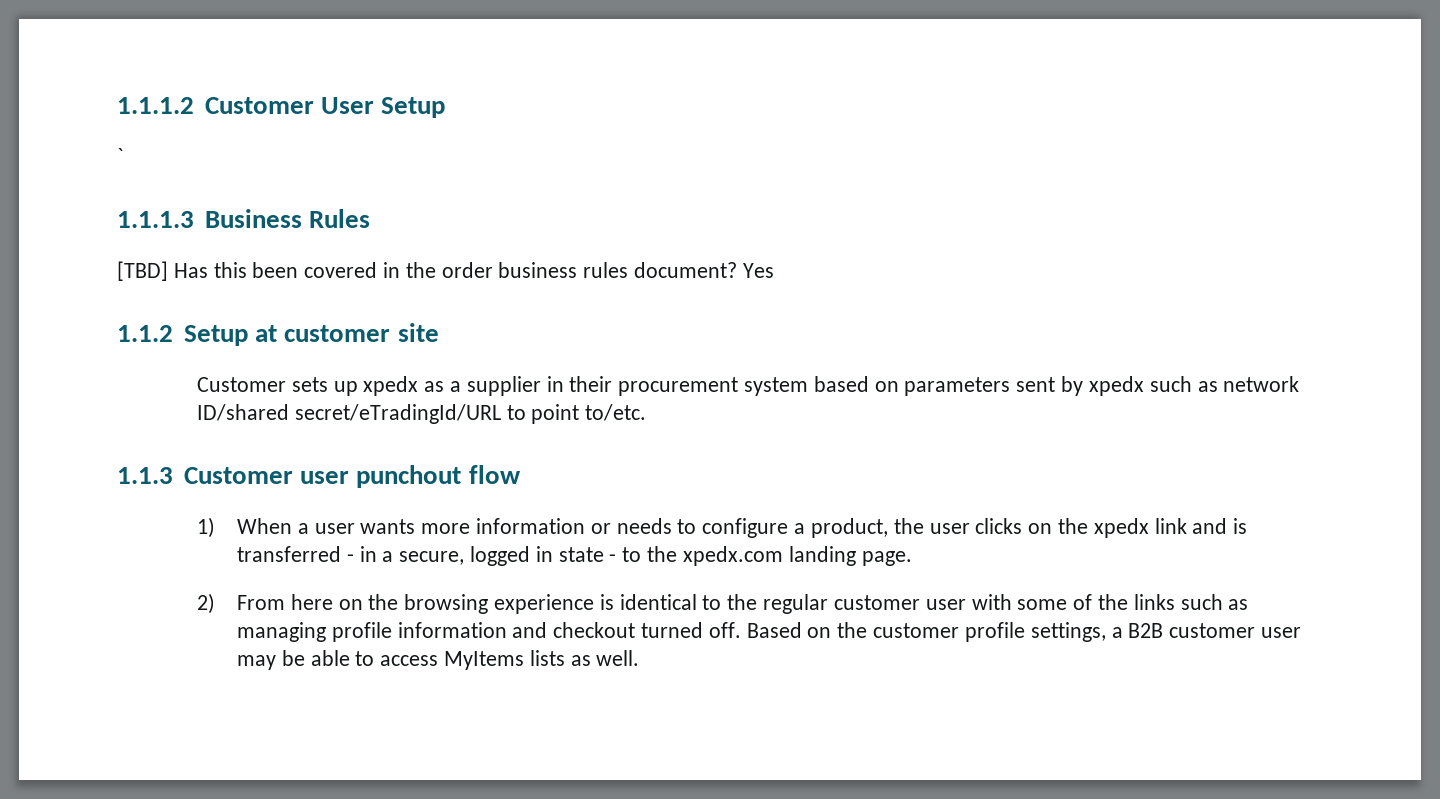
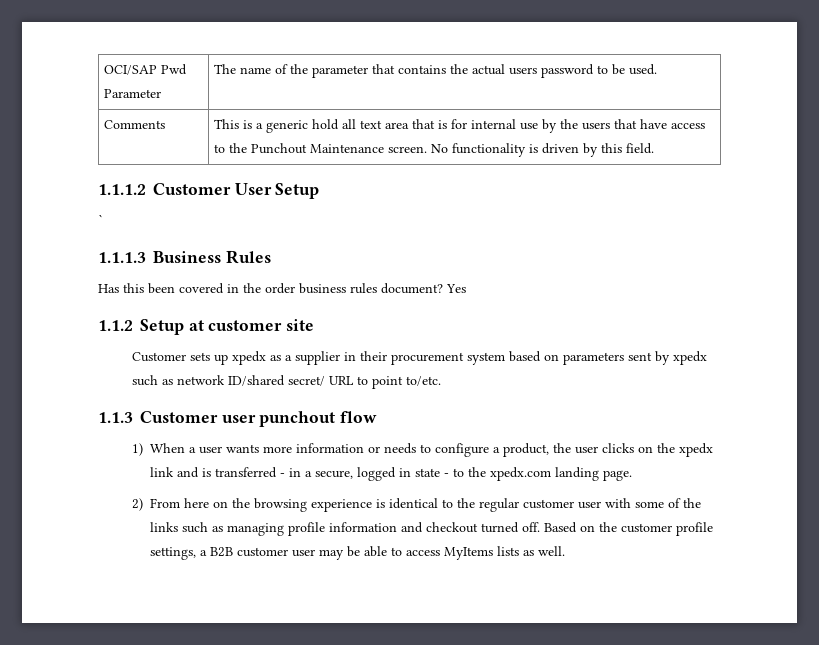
(117, 105) none -> [104,64,188,75] [104,89,162,98] [214,64,658,78] [104,120,166,129] [214,119,706,133] [214,143,655,157] OCI/SAP Pwd Parameter | The name of the parameter that contains the actual users password to be used. // Comments | This is a generic hold all text area that is for internal use by the users that have access to the Punchout Maintenance screen. No functionality is driven by this field. //
[117,261,168,281] [TBD] -> (271, 257) none
[294,404,501,424] secret/eTradingId/URL -> [288,376,355,386] secret/ URL

